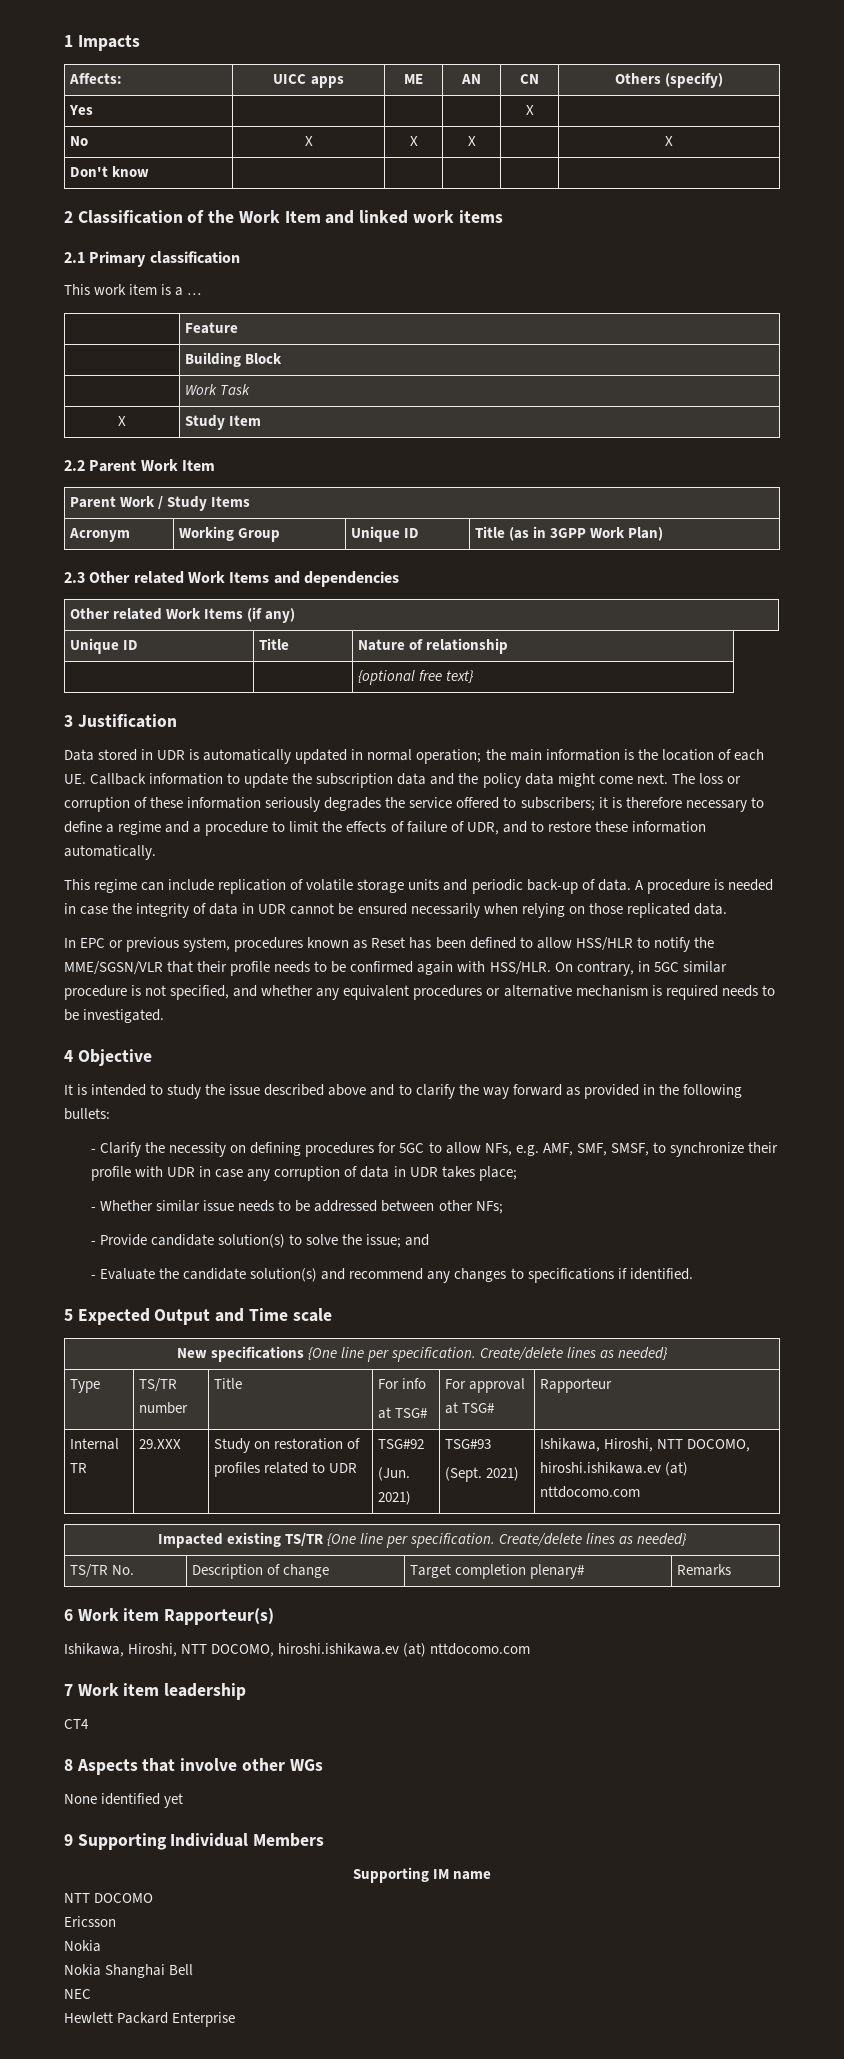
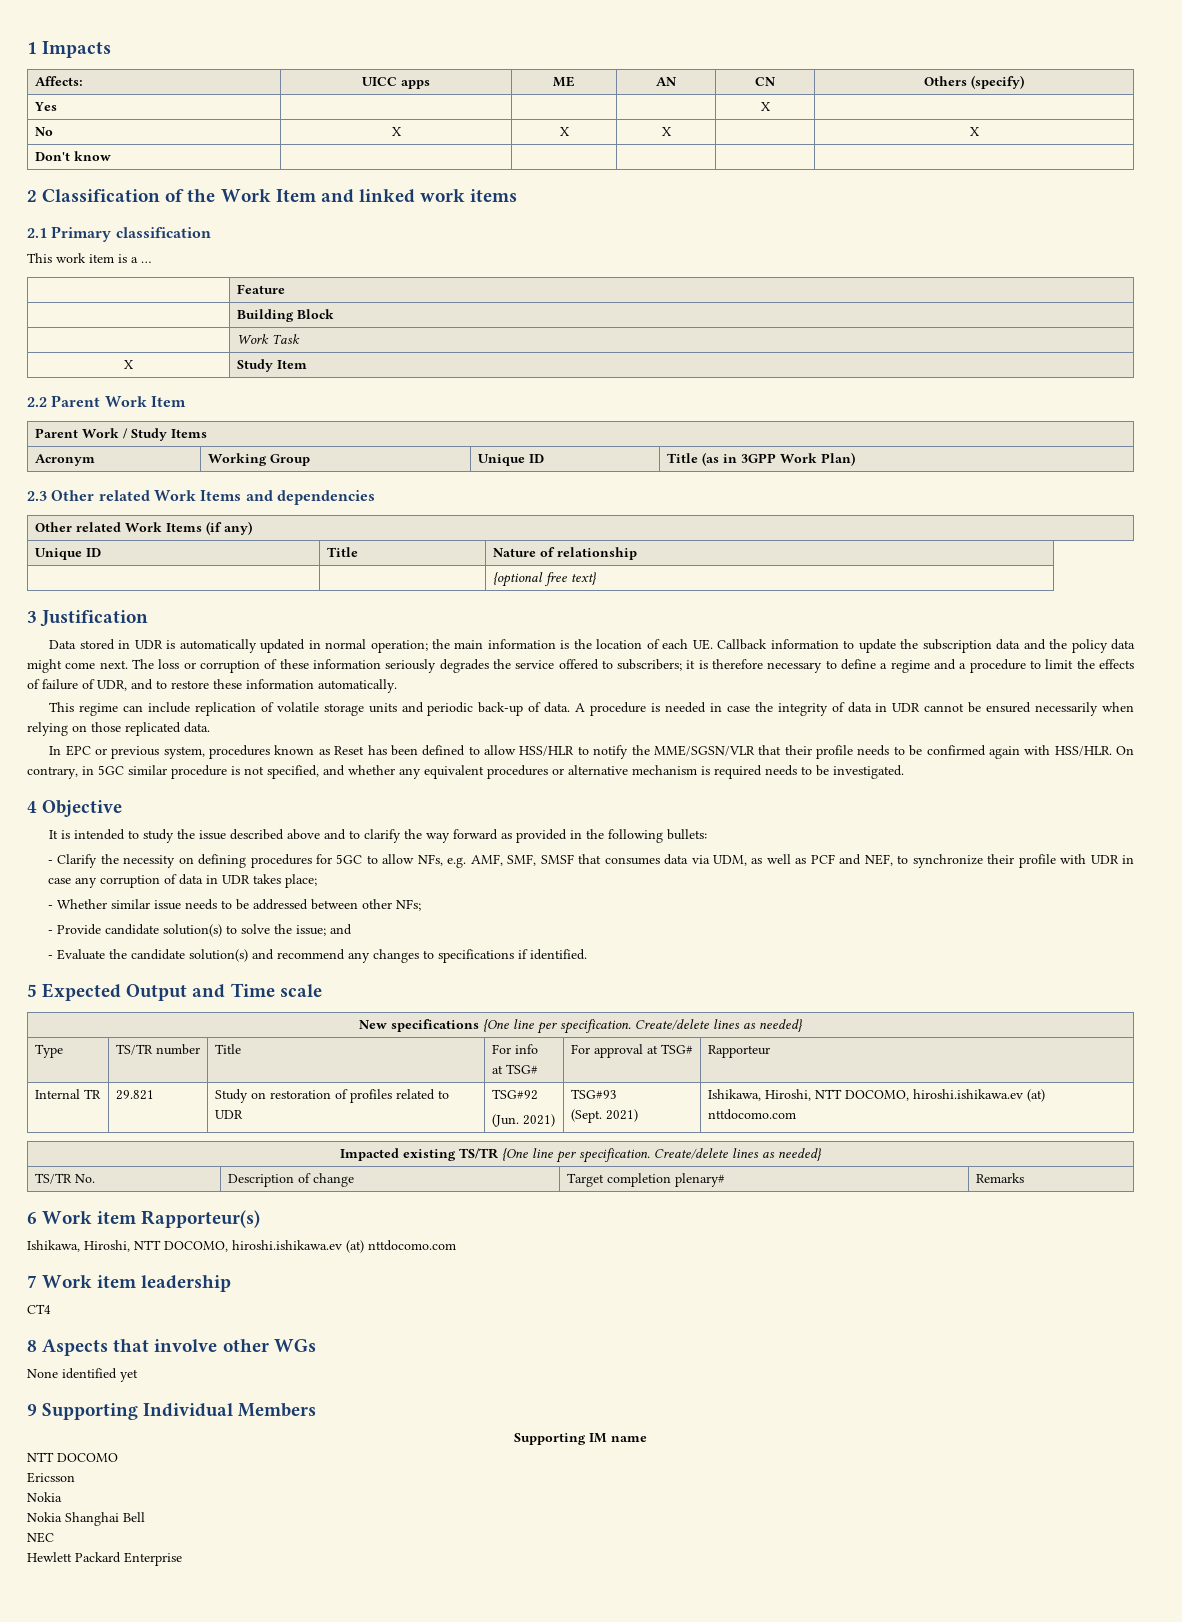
[610,1143,649,1156] SMSF, -> [540,854,893,866] SMSF that consumes data via UDM, as well as PCF and NEF,
[139,1439,182,1449] 29.XXX -> [115,1090,154,1100] 29.821

